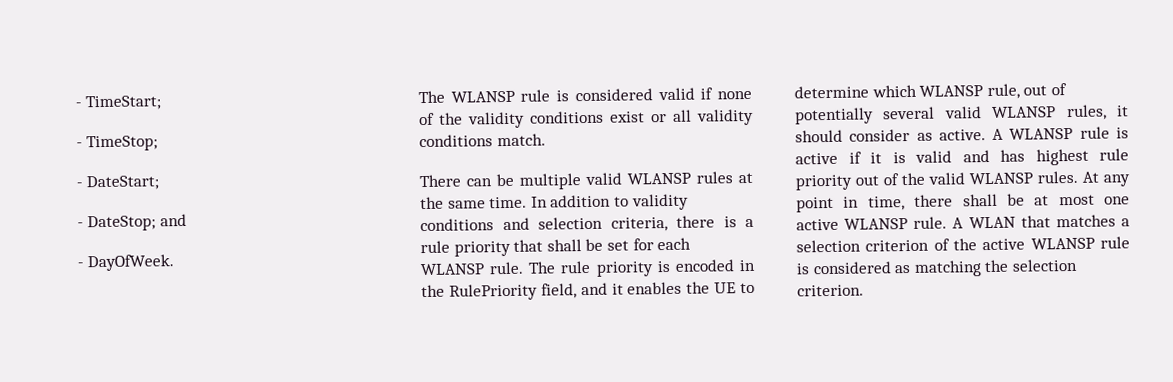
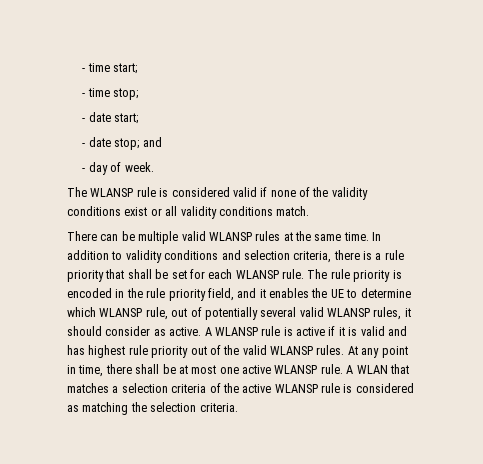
[74,95,162,111] [75,135,159,152] [75,175,160,191] [76,215,157,232] - TimeStart; // - TimeStop; // - DateStart; // - DateStop; -> [82,63,138,74] [82,88,139,100] [82,112,139,124] [82,137,140,150] - time start; // - time stop; // - date start; // - date stop;
[87,254,175,272] DayOfWeek. -> [88,162,154,175] day of week.
[448,283,538,301] RulePriority -> [146,288,206,301] rule priority
[865,239,930,252] criterion -> [171,384,207,393] criteria
[797,284,864,297] criterion. -> [199,403,238,412] criteria.

